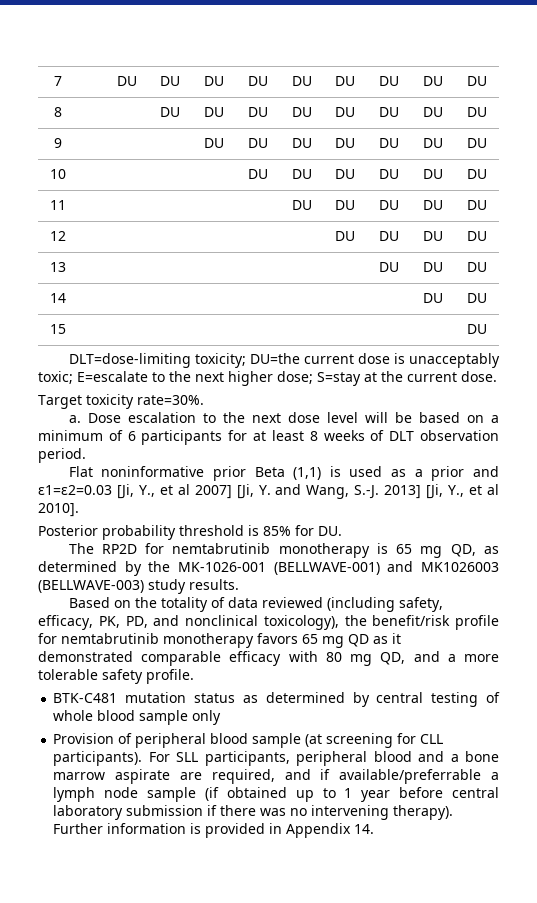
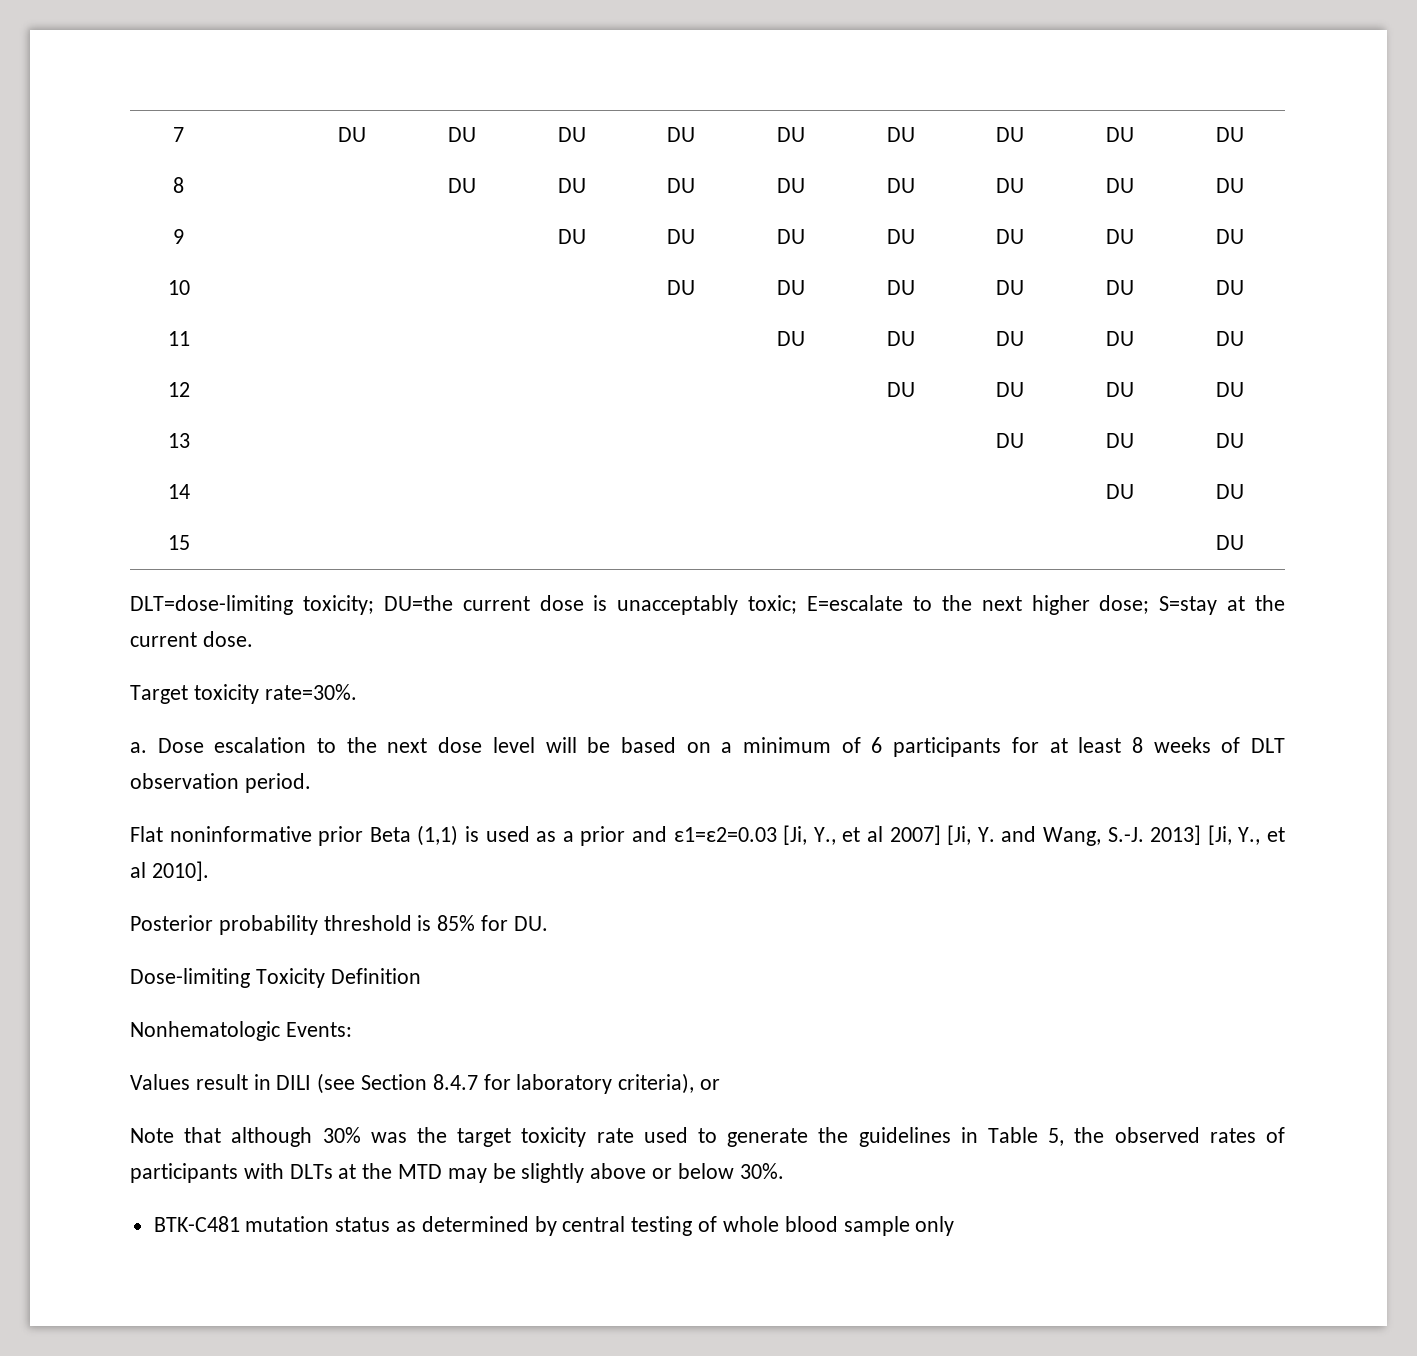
[68,543,499,558] [38,561,499,576] [38,579,239,594] [68,597,443,612] [38,615,499,630] [38,633,401,648] [38,651,500,666] [38,669,194,684] The RP2D for nemtabrutinib monotherapy is 65 mg QD, as determined by the MK-1026-001 (BELLWAVE-001) and MK1026003 (BELLWAVE-003) study results. // Based on the totality of data reviewed (including safety, efficacy, PK, PD, and nonclinical toxicology), the benefit/risk profile for nemtabrutinib monotherapy favors 65 mg QD as it demonstrated comparable efficacy with 80 mg QD, and a more tolerable safety profile. -> [130,968,421,988] [130,1021,352,1041] [130,1073,721,1094] [130,1127,1286,1147] [130,1163,784,1183] Dose-limiting Toxicity Definition // Nonhematologic Events: // Values result in DILI (see Section 8.4.7 for laboratory criteria), or // Note that although 30% was the target toxicity rate used to generate the guidelines in Table 5, the observed rates of participants with DLTs at the MTD may be slightly above or below 30%.
[53,733,444,748] [53,751,499,766] [53,769,500,784] [53,787,500,802] [53,805,454,820] [53,823,375,838] // Provision of peripheral blood sample (at screening for CLL participants). For SLL participants, peripheral blood and a bone marrow aspirate are required, and if available/preferrable a lymph node sample (if obtained up to 1 year before central laboratory submission if there was no intervening therapy). Further information is provided in Appendix 14. -> (955, 1226) none

